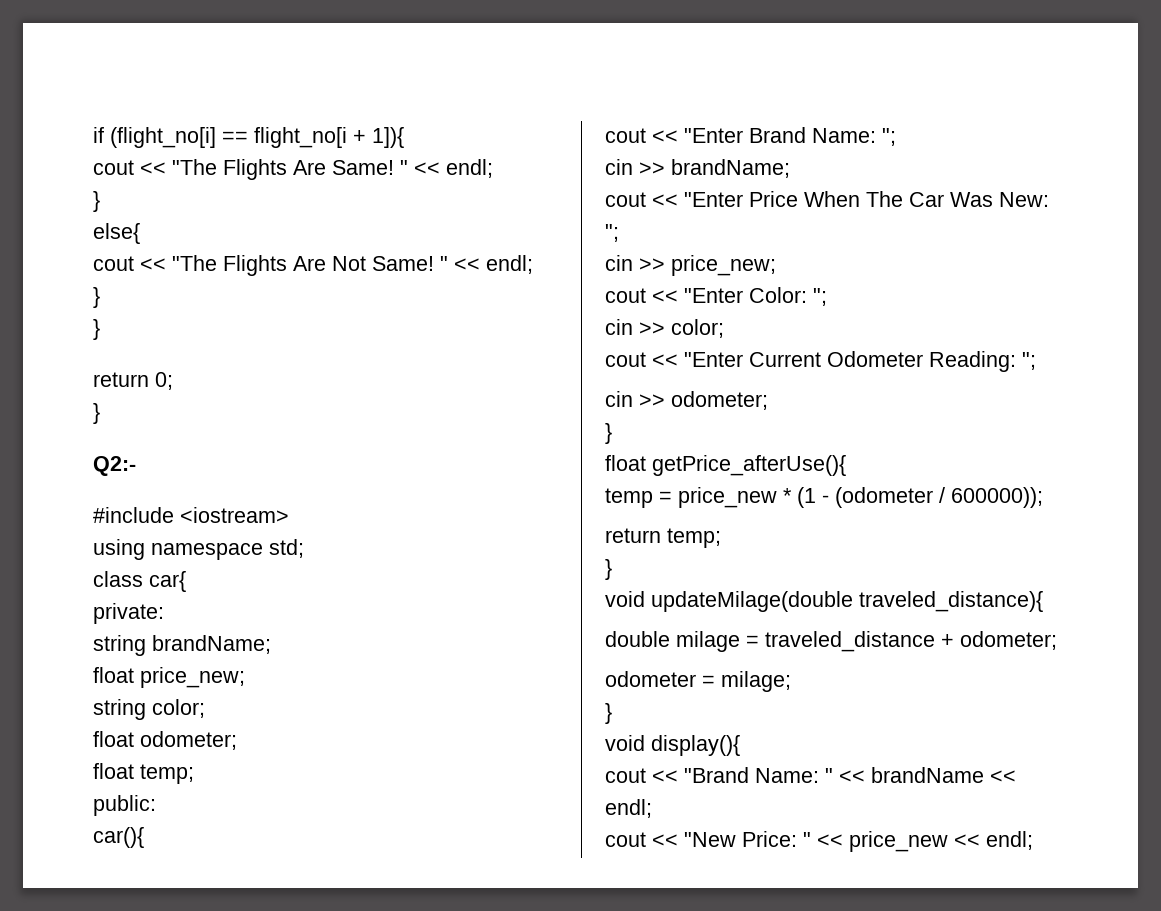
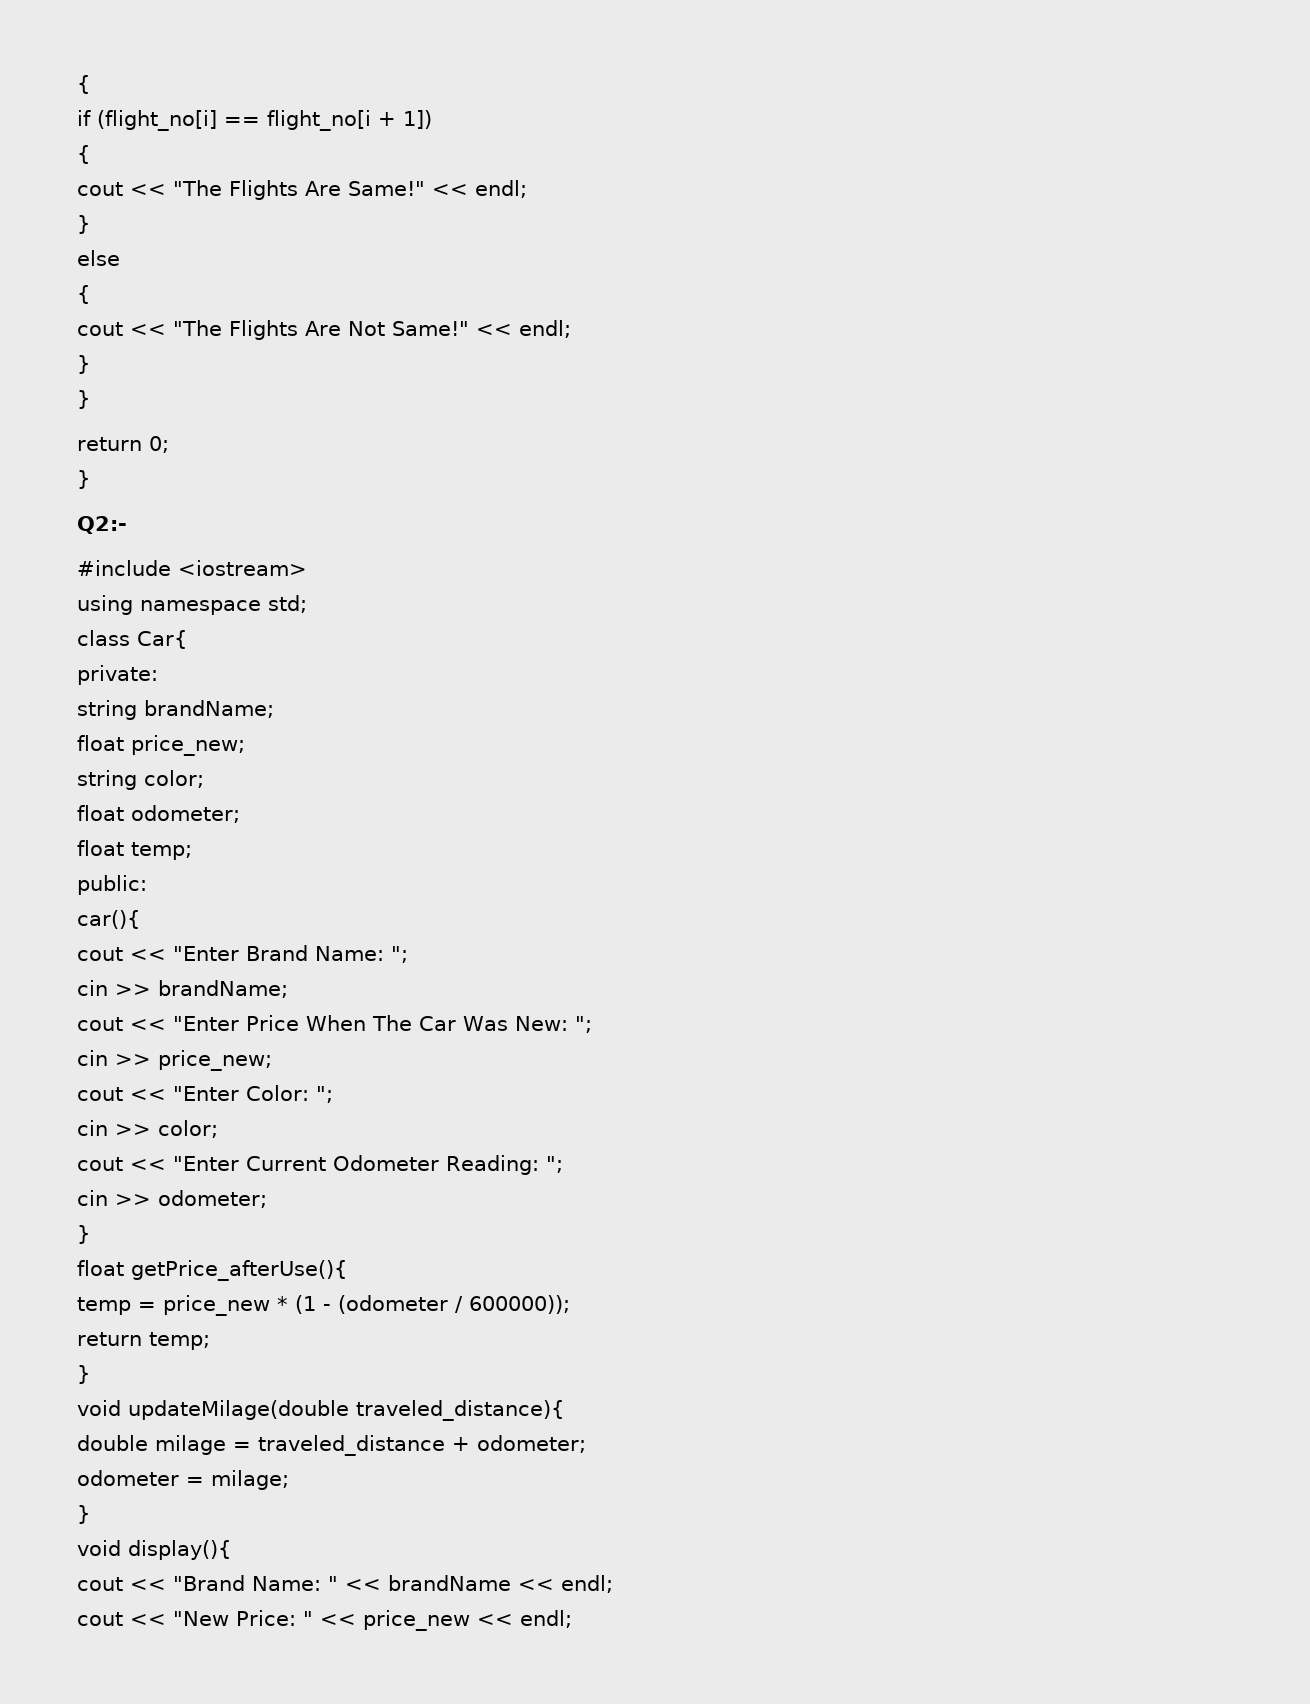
(93, 135) none -> [77,75,90,94] { //
[372,127,404,148] [93,159,493,180] [93,191,100,212] [93,223,140,244] 1]){ // cout << "The Flights Are Same! " << endl; // } // else{ -> [403,110,432,129] [77,145,90,164] [77,180,527,200] [77,215,90,234] [77,250,120,266] [77,285,90,304] 1]) // { // cout << "The Flights Are Same!" << endl; // } // else // {
[372,256,448,271] Same! " -> [392,321,469,336] Same!"
[149,571,186,592] car{ -> [137,630,187,649] Car{

